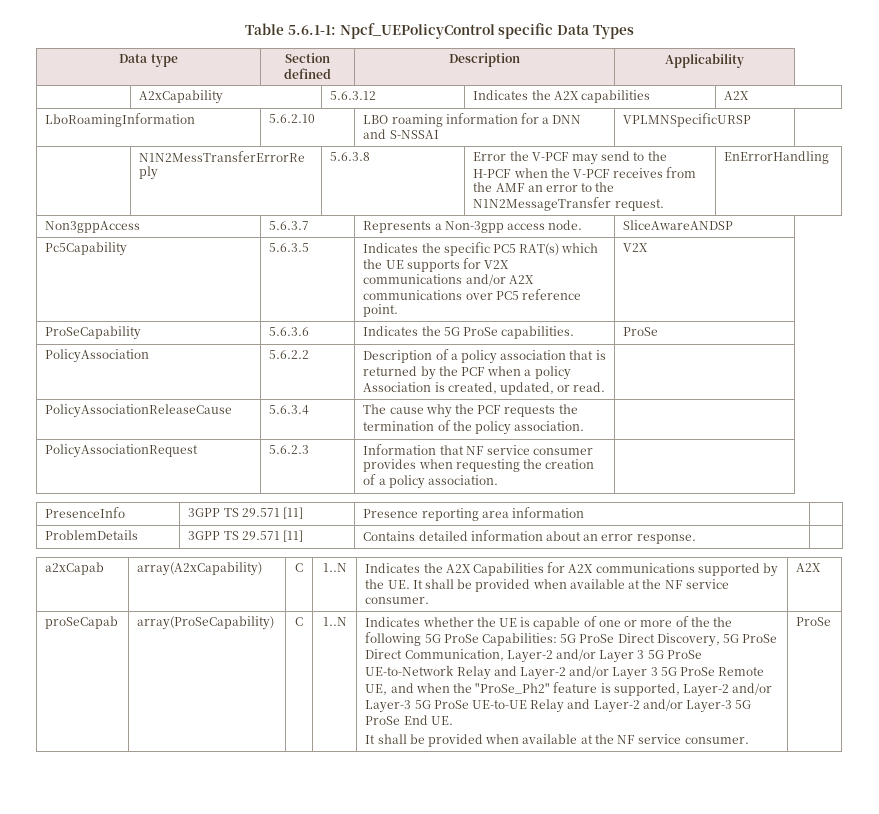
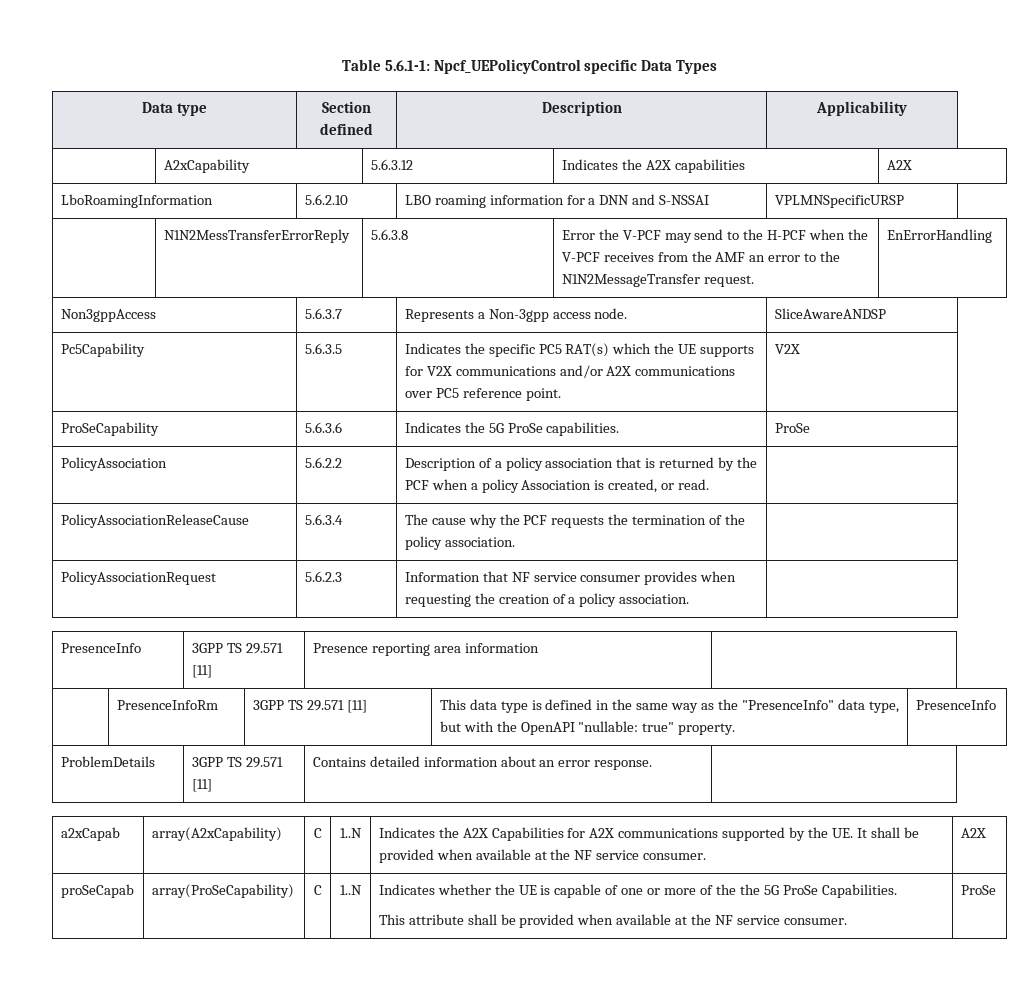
[499,382,554,395] updated, -> (658, 486) none
(584, 512) none -> [116,700,218,710] [252,700,367,713] [439,699,899,713] [439,721,736,735] [915,700,996,710] // | PresenceInfoRm | 3GPP TS 29.571 [11] | This data type is defined in the same way as the "PresenceInfo" data type, but with the OpenAPI "nullable: true" property. | PresenceInfo
[365,632,778,647] [365,649,702,663] [365,665,765,680] [365,682,773,697] [365,699,752,713] [365,715,453,725] [365,735,376,744] following 5G ProSe Capabilities: 5G ProSe Direct Discovery, 5G ProSe Direct Communication, Layer-2 and/or Layer 3 5G ProSe UE-to-Network Relay and Layer-2 and/or Layer 3 5G ProSe Remote UE, and when the "ProSe_Ph2" feature is supported, Layer-2 and/or Layer-3 5G ProSe UE-to-UE Relay and Layer-2 and/or Layer-3 5G ProSe End UE. // It -> [763,884,897,898] [378,914,464,925] 5G ProSe Capabilities. // This attribute

